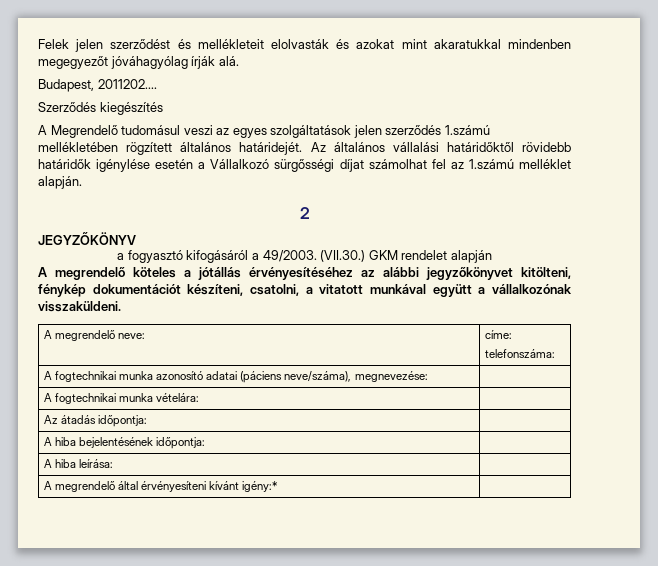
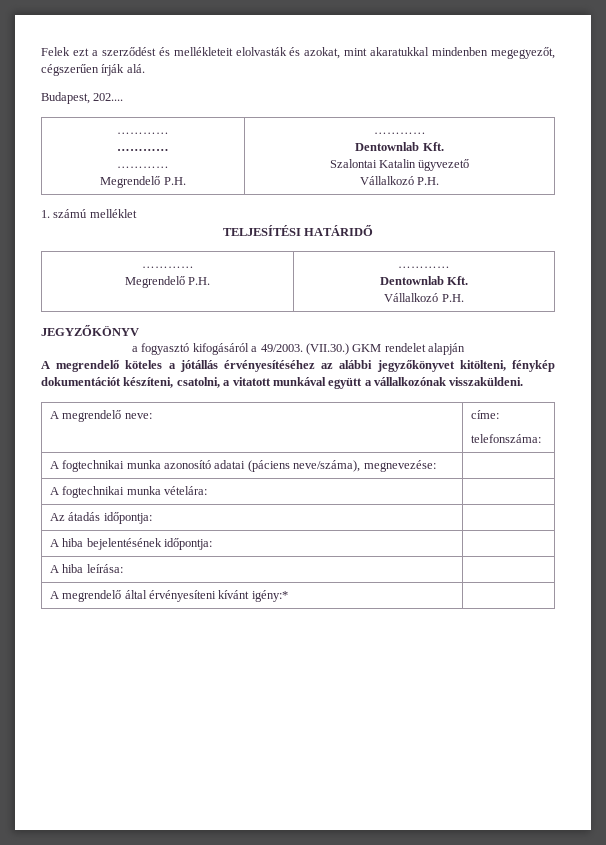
[75,39,104,52] jelen -> [72,48,98,56] ezt a
[356,39,395,49] azokat -> [304,47,341,59] azokat,
[38,56,188,69] megegyezőt jóváhagyólag -> [491,47,555,59] [41,64,99,76] megegyezőt, cégszerűen
[97,79,157,89] [38,102,163,115] [38,125,490,138] [38,142,571,155] [38,159,571,172] [38,176,82,189] [299,207,310,219] 2011202.... // Szerződés kiegészítés // A Megrendelő tudomásul veszi az egyes szolgáltatások jelen szerződés 1.számú mellékletében rögzített általános határidejét. Az általános vállalási határidőktől rövidebb határidők igénylése esetén a Vállalkozó sürgősségi díjat számolhat fel az 1.számú melléklet alapján. // 2 -> [93,93,124,101] [117,132,169,134] [117,148,169,151] [117,166,169,168] [100,176,186,188] [373,132,426,134] [355,142,444,151] [329,159,470,171] [359,176,440,185] [41,209,137,218] [222,224,374,236] [141,266,194,268] [124,276,211,288] [397,266,450,268] [379,276,469,285] [384,293,464,302] 202.... // ………… // ………… // ………… // Megrendelő P.H. | ………… // Dentownlab Kft. // Szalontai Katalin ügyvezető // Vállalkozó P.H. // 1. számú melléklet // TELJESÍTÉSI HATÁRIDŐ // ………… // Megrendelő P.H. | ………… // Dentownlab Kft. // Vállalkozó P.H.

